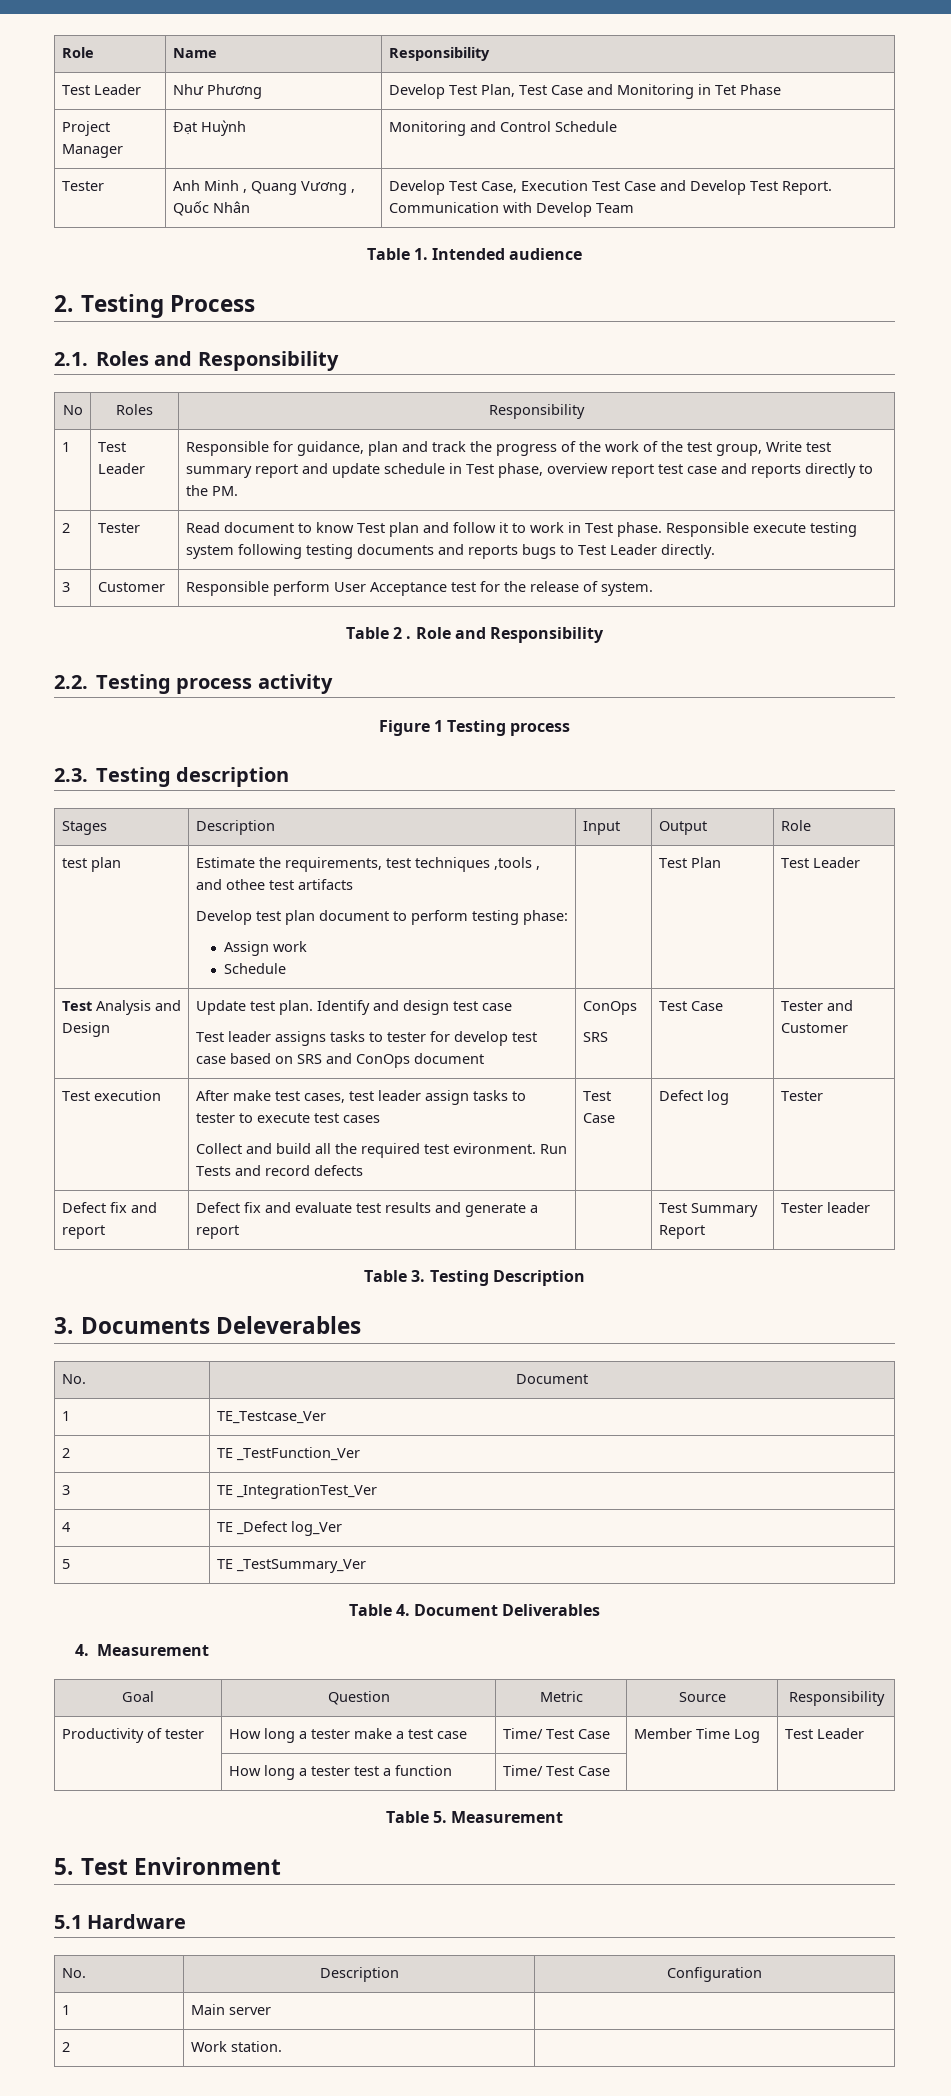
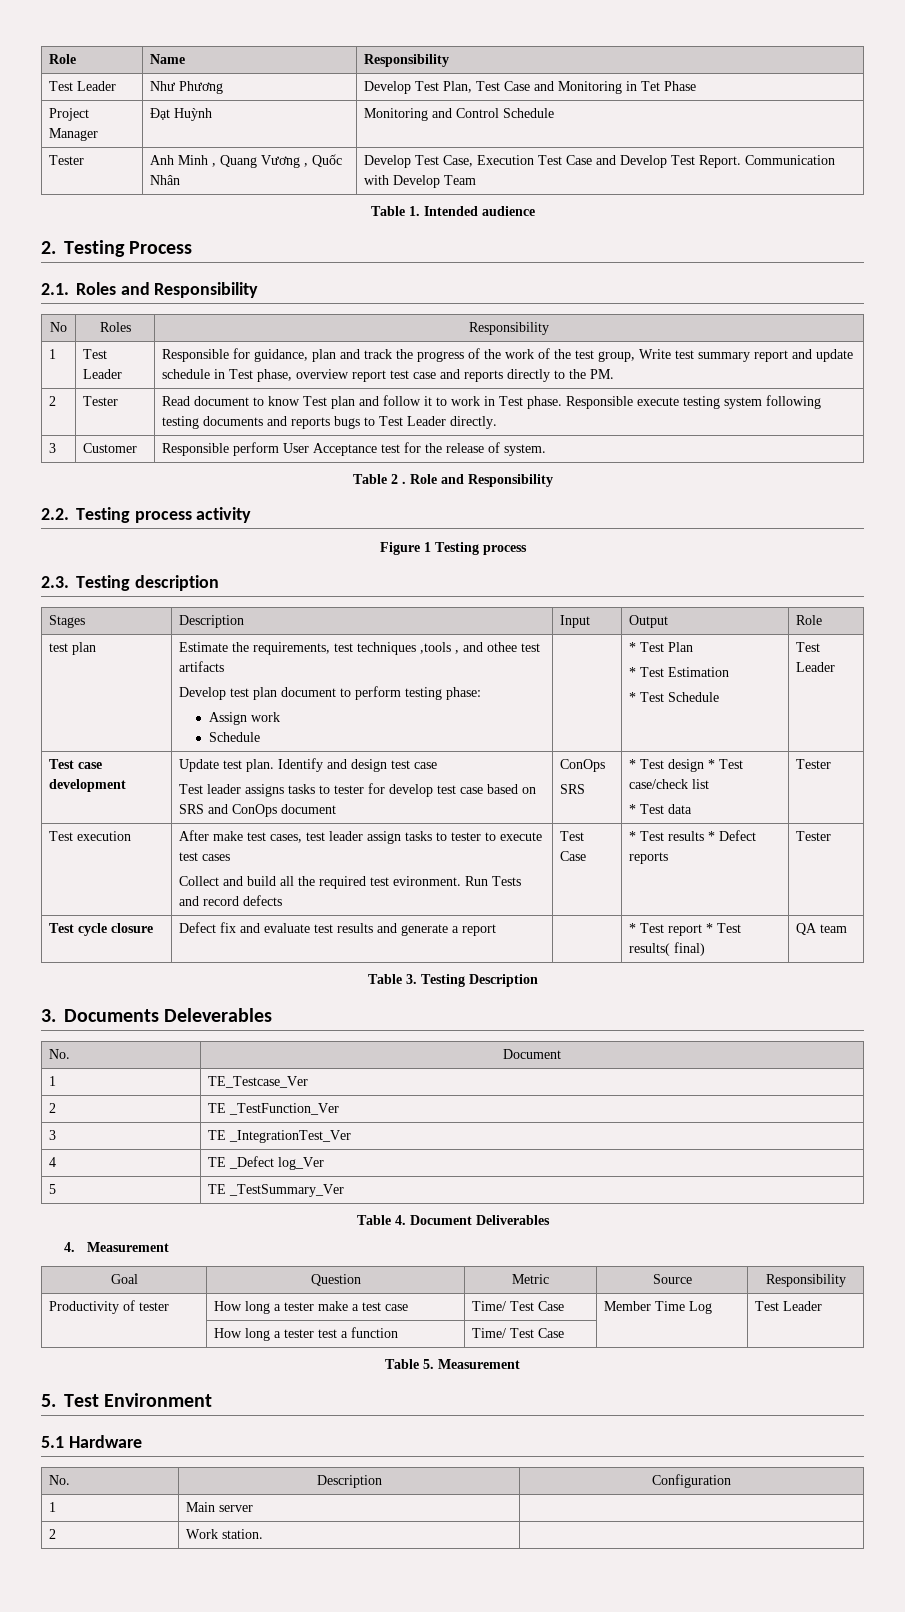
(287, 968) none -> [629,642,637,652] *
(721, 862) none -> [629,667,730,677] [629,692,720,702] // * Test Estimation // * Test Schedule
[95,1000,181,1015] [61,1022,110,1037] Analysis and Design -> [78,762,103,769] [49,779,127,792] case development
[658,1001,723,1011] [780,1000,853,1011] [780,1023,848,1033] Test Case | Tester and Customer -> [629,759,744,772] [629,779,710,789] [629,804,693,814] [796,759,832,769] * Test design * Test case/check list // * Test data | Tester
[658,1090,729,1105] [780,1091,823,1101] [61,1202,157,1213] [61,1225,105,1239] Defect log | Tester // Defect fix and report -> [629,830,757,841] [629,852,669,864] [796,831,832,841] [49,923,154,936] * Test results * Defect reports | Tester // Test cycle closure
[658,1203,758,1217] [658,1225,705,1239] [780,1202,870,1213] Test Summary Report | Tester leader -> [629,923,742,936] [629,942,706,956] [796,923,848,935] * Test report * Test results( final) | QA team

